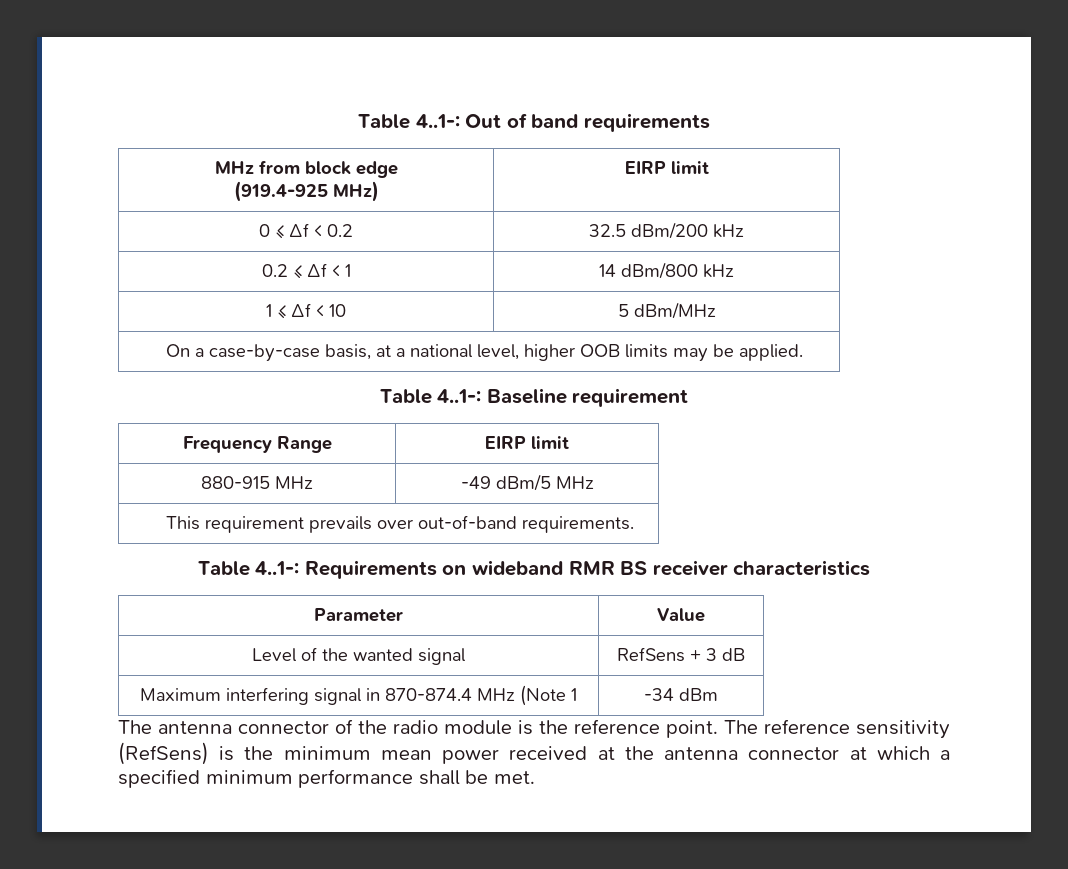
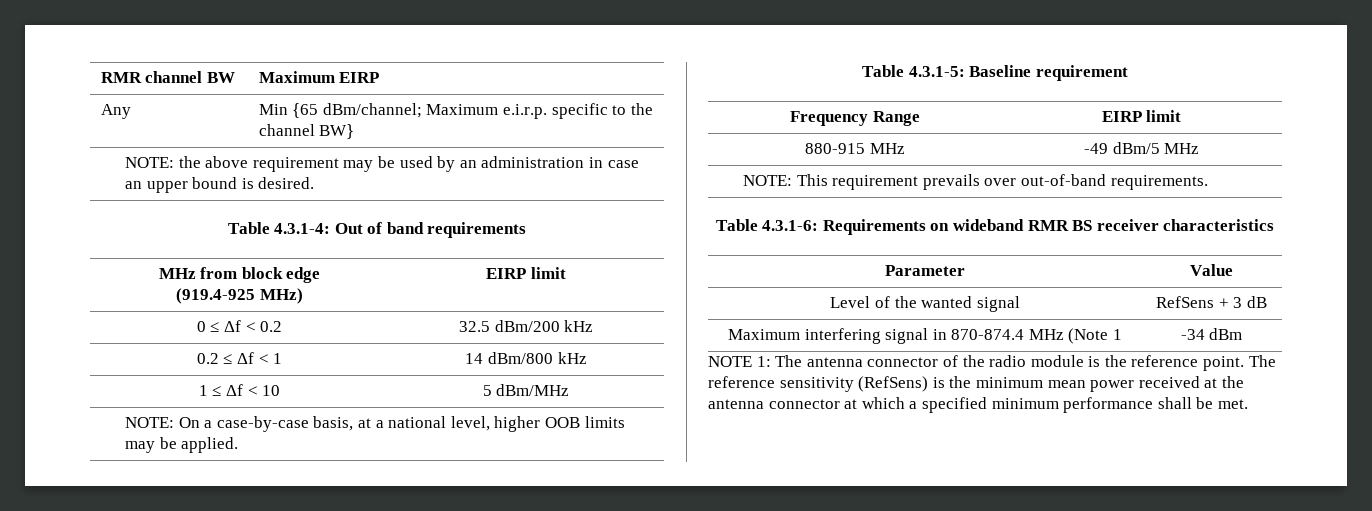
[358,114,460,129] Table 4..1-: -> [100,71,235,83] [258,71,380,83] [100,104,131,119] [258,103,653,119] [258,124,355,139] [125,156,639,172] [125,177,315,193] [227,222,331,234] RMR channel BW | Maximum EIRP // Any | Min {65 dBm/channel; Maximum e.i.r.p. specific to the channel BW} // NOTE: the above requirement may be used by an administration in case an upper bound is desired. // Table 4.3.1-4:
(716, 310) none -> [125,417,175,428] NOTE:
[437,389,482,403] 4..1-: -> [908,66,965,77] 4.3.1-5:
(594, 482) none -> [743,175,793,186] NOTE:
[255,561,300,575] 4..1-: -> [762,220,819,231] 4.3.1-6:
(718, 694) none -> [708,356,771,367] NOTE 1:

